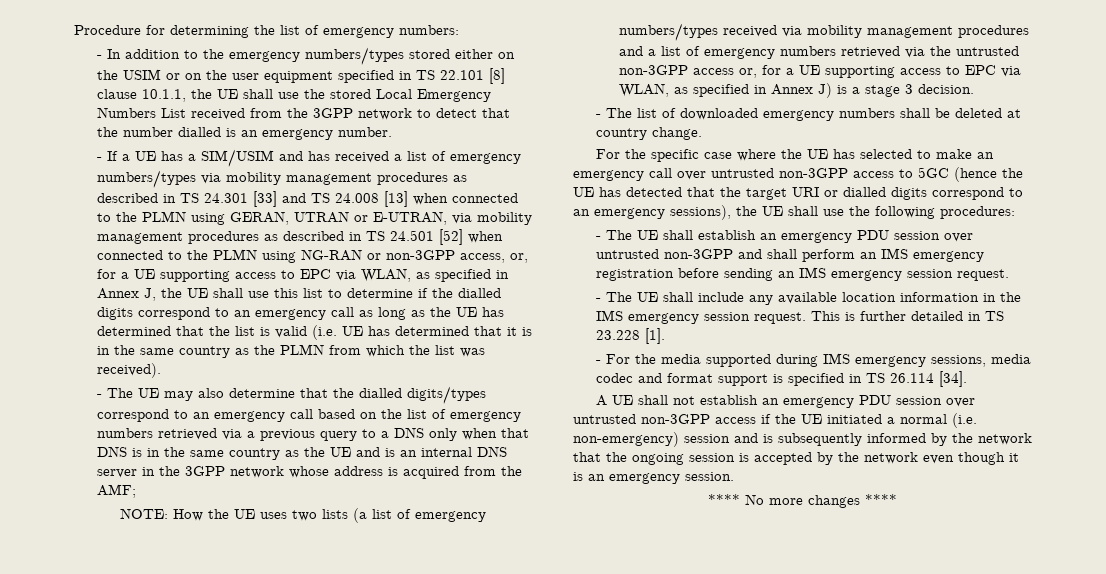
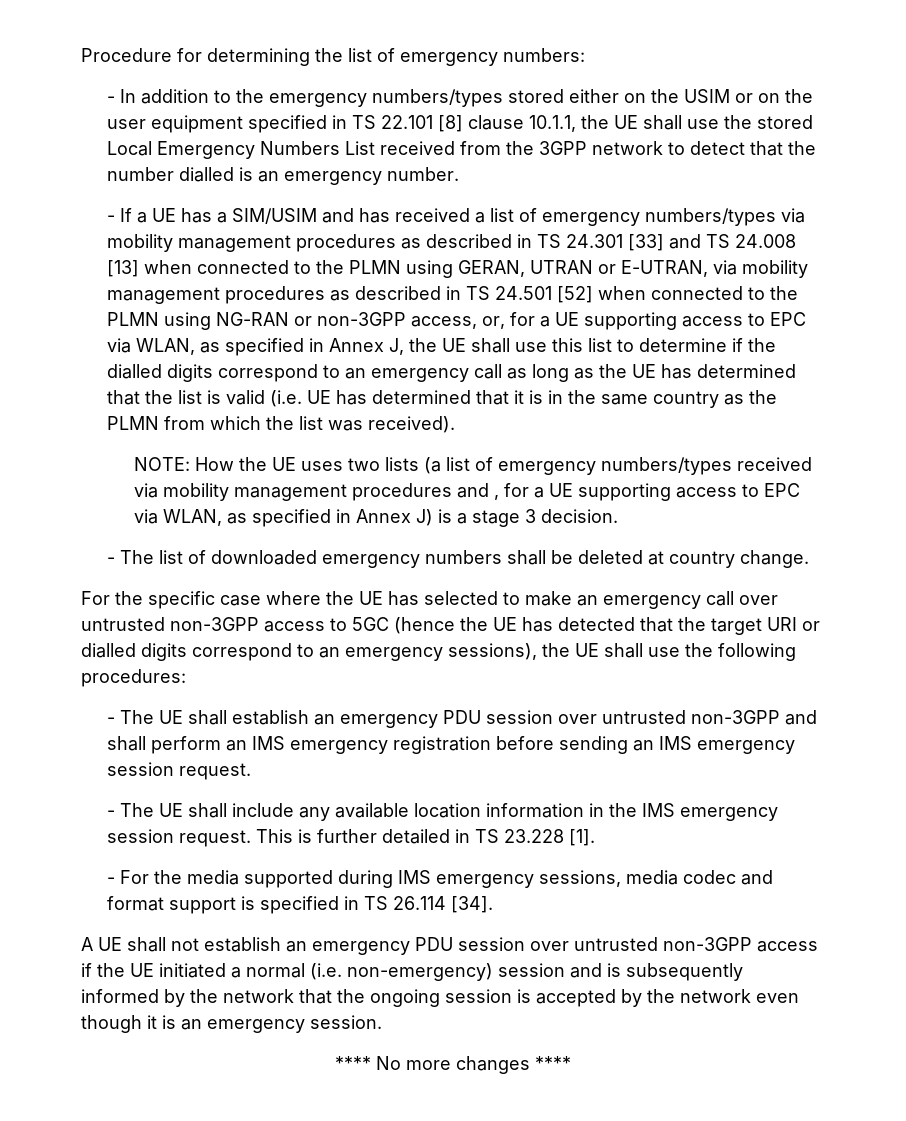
[97,386,487,404] [97,409,522,422] [97,427,530,441] [97,446,508,460] [97,466,523,479] [97,484,137,498] // - The UE may also determine that the dialled digits/types correspond to an emergency call based on the list of emergency numbers retrieved via a previous query to a DNS only when that DNS is in the same country as the UE and is an internal DNS server in the 3GPP network whose address is acquired from the AMF; -> (456, 424) none
[648,46,1020,59] [619,65,758,78] a list of emergency numbers retrieved via the untrusted non-3GPP access or, -> [493,495,499,500] ,

